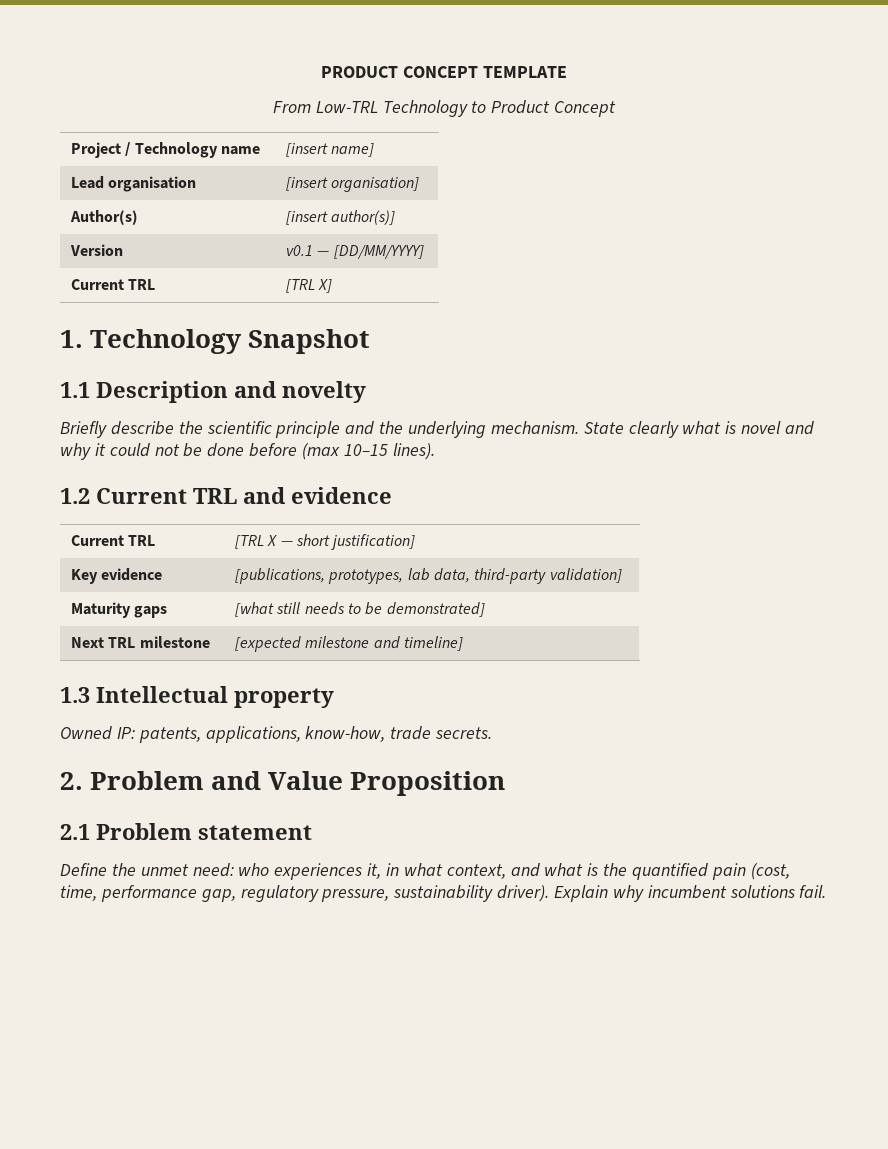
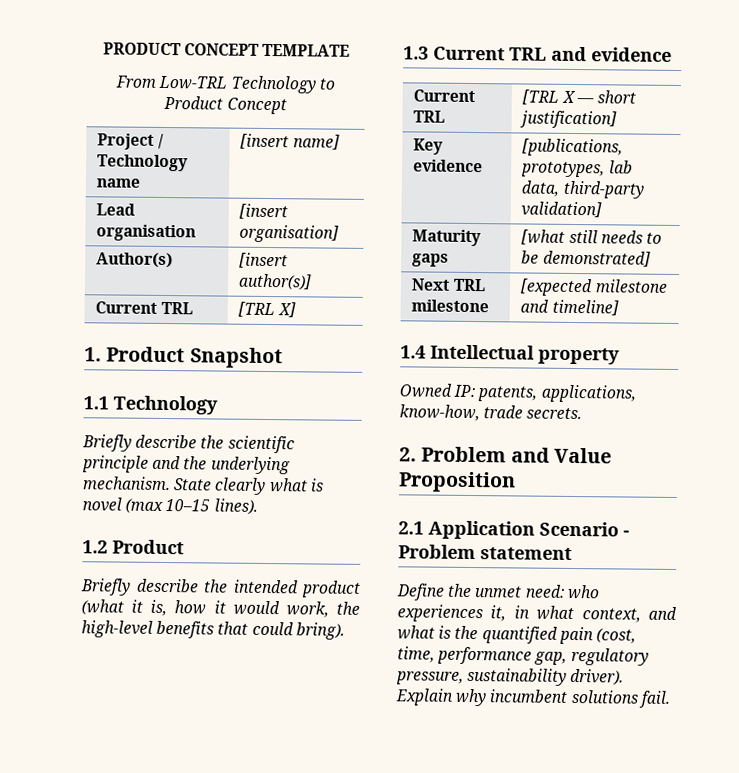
[69,244,123,256] [285,245,424,259] // Version | v0.1 — [DD/MM/YYYY] -> (313, 282) none
[90,329,243,354] Technology -> [106,346,186,363] Product
[96,381,366,403] Description and novelty -> [113,395,218,415] Technology
[785,421,815,435] [60,443,435,460] [60,488,90,504] and why it could not be done before (max 10–15 lines). // 1.2 -> [125,498,258,515] [82,539,184,555] [80,578,361,598] [81,599,360,618] [81,620,345,640] [403,46,429,60] (max 10–15 lines). // 1.2 Product // Briefly describe the intended product (what it is, how it would work, the high-level benefits that could bring). // 1.3
[60,687,90,703] 1.3 -> [400,345,426,359] 1.4
(90, 832) none -> [428,520,630,540] Application Scenario -

